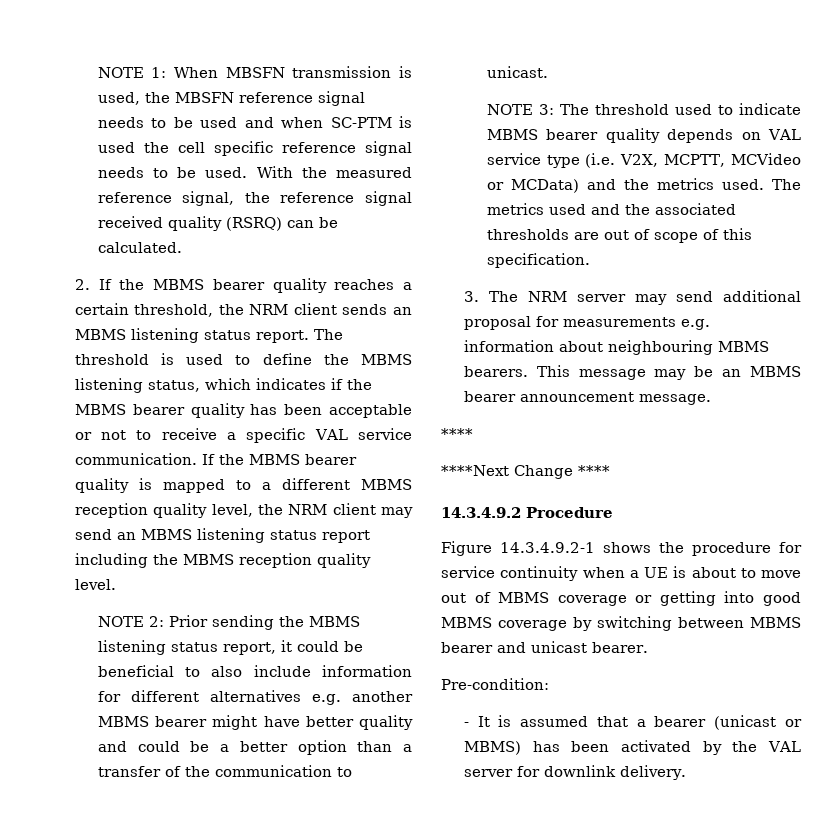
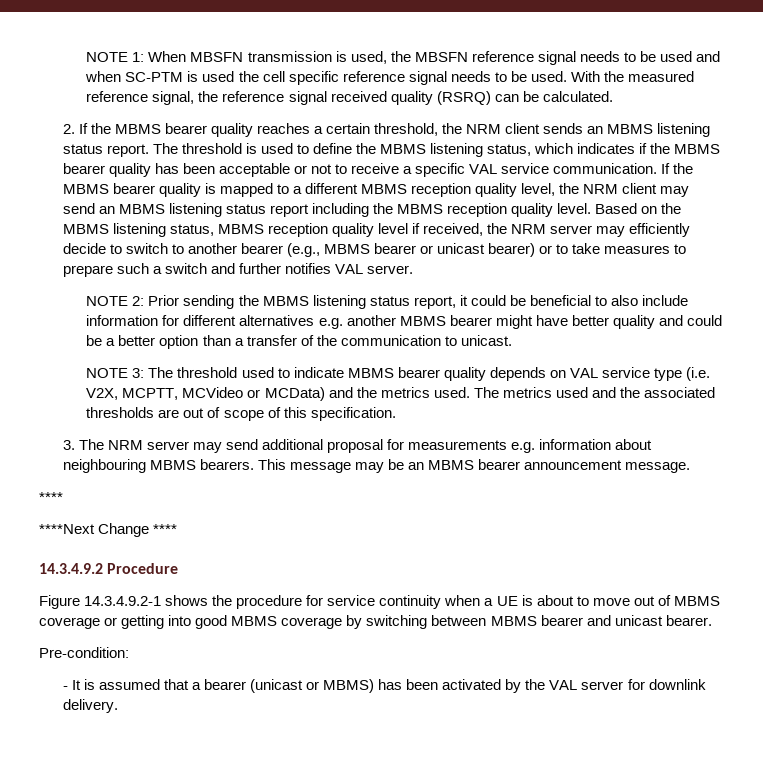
(116, 584) none -> [595,203,682,214] [62,223,691,237] [62,243,687,257] [62,263,414,277] Based on the MBMS listening status, MBMS reception quality level if received, the NRM server may efficiently decide to switch to another bearer (e.g., MBMS bearer or unicast bearer) or to take measures to prepare such a switch and further notifies VAL server.

